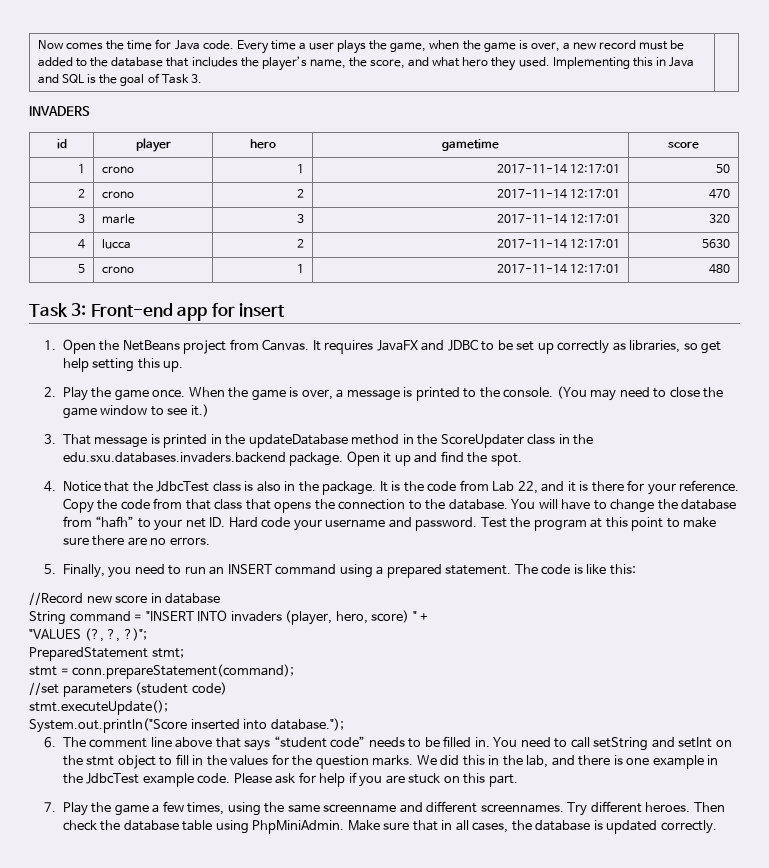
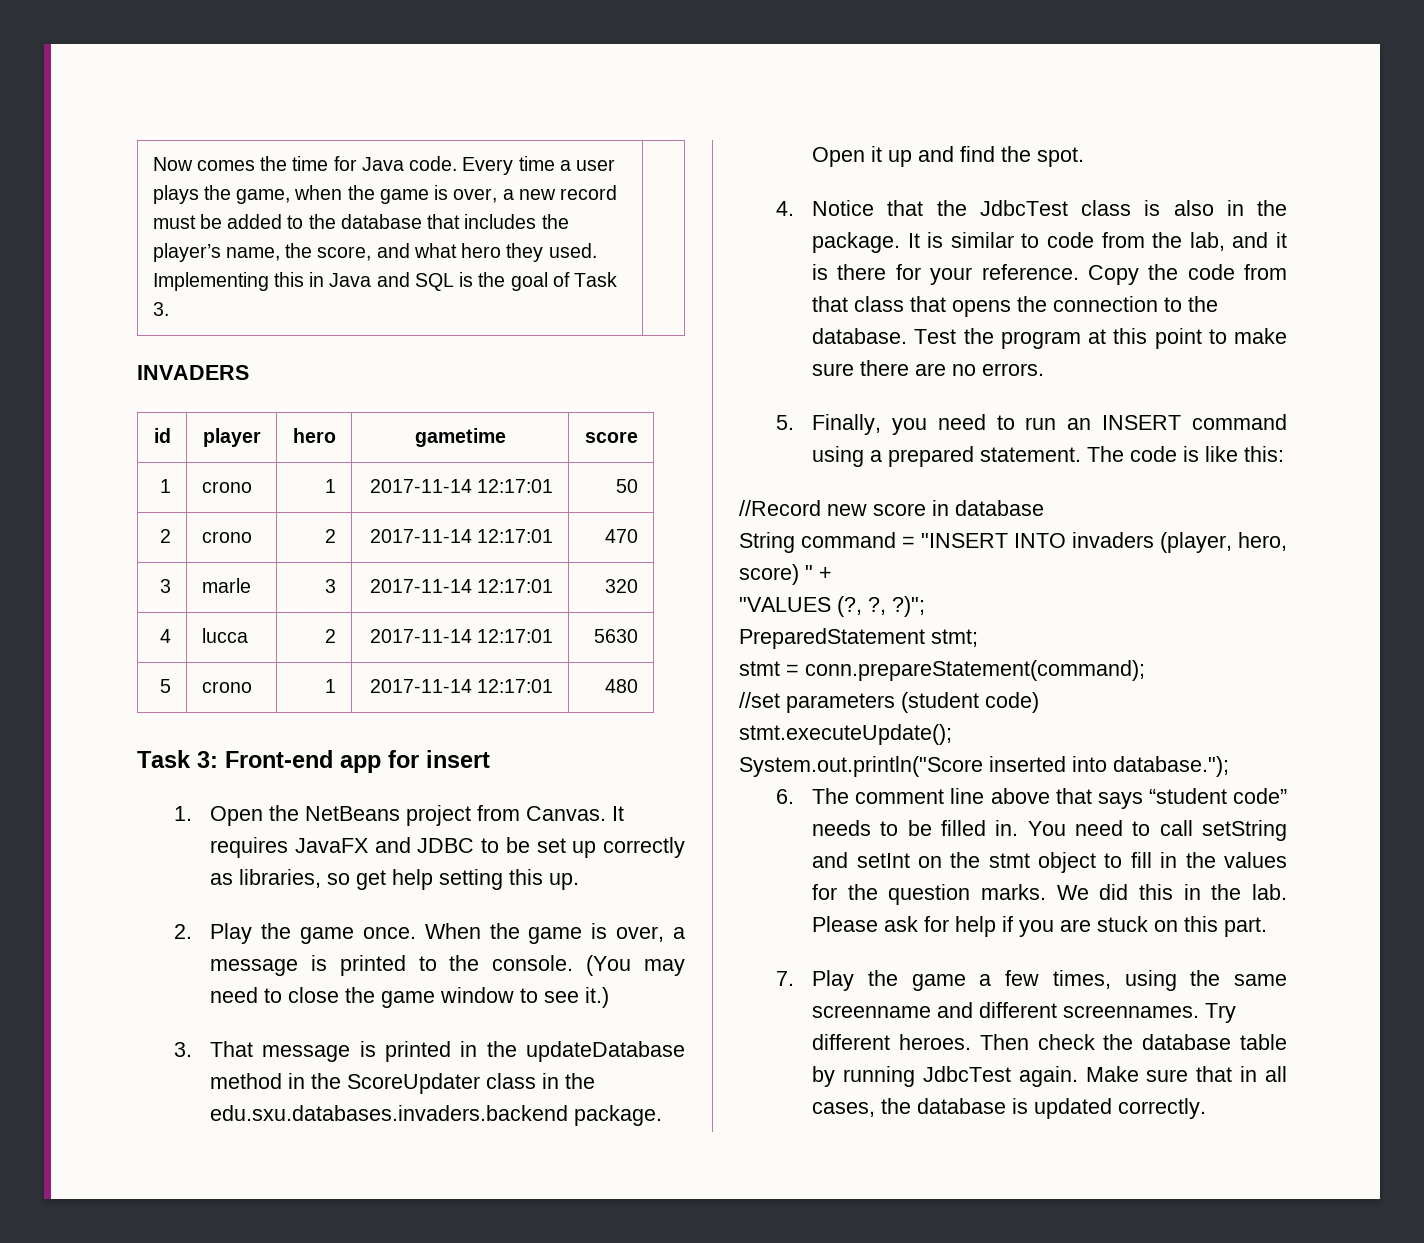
[403,480,538,494] the code from Lab 22, -> [950,232,1225,251] similar to code from the lab,
[511,499,737,513] [62,516,478,531] You will have to change the database from “hafh” to your net ID. Hard code your username and password. -> (908, 336) none
[526,755,719,769] [62,773,231,787] lab, and there is one example in the JdbcTest example code. -> [1252,884,1287,900] lab.
[215,820,345,834] using PhpMiniAdmin. -> [812,1066,1078,1087] by running JdbcTest again.

